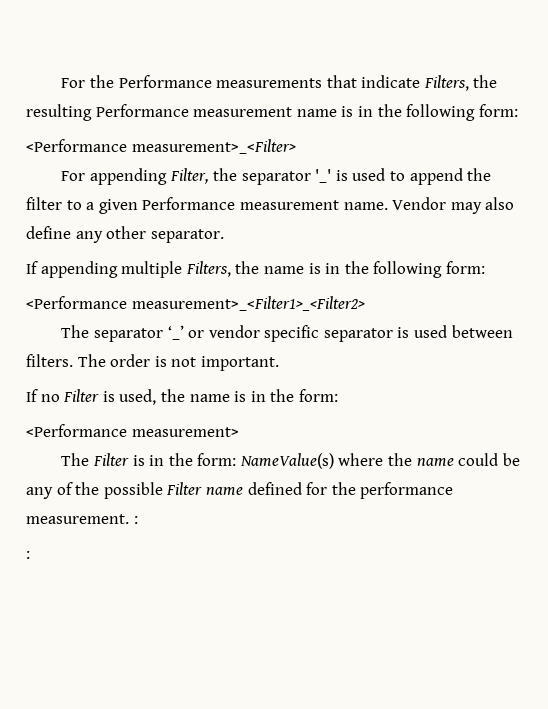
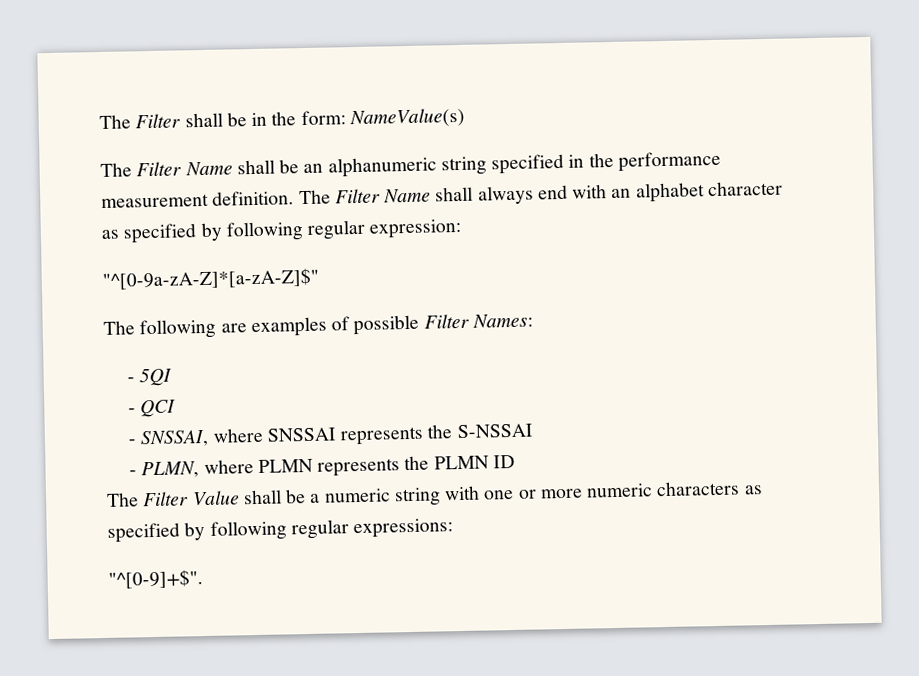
[61,75,498,91] [26,104,518,121] [26,139,296,154] [61,168,492,185] [26,197,515,214] [26,226,224,243] [26,261,485,278] [26,296,365,311] [61,325,513,342] [26,354,279,371] [26,389,338,405] [26,424,239,437] [61,453,520,469] [26,482,454,499] [26,514,138,524] [26,551,30,559] For the Performance measurements that indicate Filters, the resulting Performance measurement name is in the following form: // <Performance measurement>_<Filter> // For appending Filter, the separator '_' is used to append the filter to a given Performance measurement name. Vendor may also define any other separator. // If appending multiple Filters, the name is in the following form: // <Performance measurement>_<Filter1>_<Filter2> // The separator ‘_’ or vendor specific separator is used between filters. The order is not important. // If no Filter is used, the name is in the form: // <Performance measurement> // The Filter is in the form: NameValue(s) where the name could be any of the possible Filter name defined for the performance measurement. : // : -> [99,107,465,129] [100,150,721,178] [101,180,783,208] [101,218,463,244] [102,267,319,290] [103,313,533,340] [126,368,173,387] [127,399,177,418] [127,423,533,448] [128,454,515,479] [106,480,763,507] [107,518,454,543] [108,569,203,589] The Filter shall be in the form: NameValue(s) // The Filter Name shall be an alphanumeric string specified in the performance measurement definition. The Filter Name shall always end with an alphabet character as specified by following regular expression: // "^[0-9a-zA-Z]*[a-zA-Z]$" // The following are examples of possible Filter Names: // - 5QI // - QCI // - SNSSAI, where SNSSAI represents the S-NSSAI // - PLMN, where PLMN represents the PLMN ID // The Filter Value shall be a numeric string with one or more numeric characters as specified by following regular expressions: // "^[0-9]+$".

